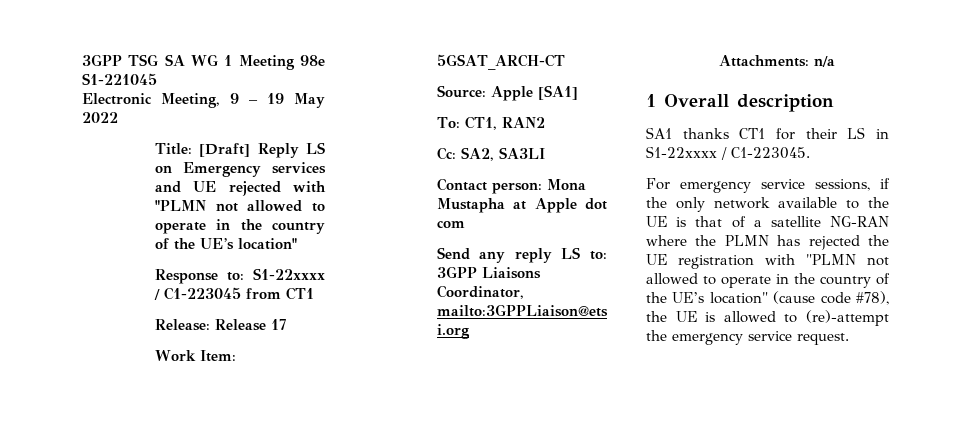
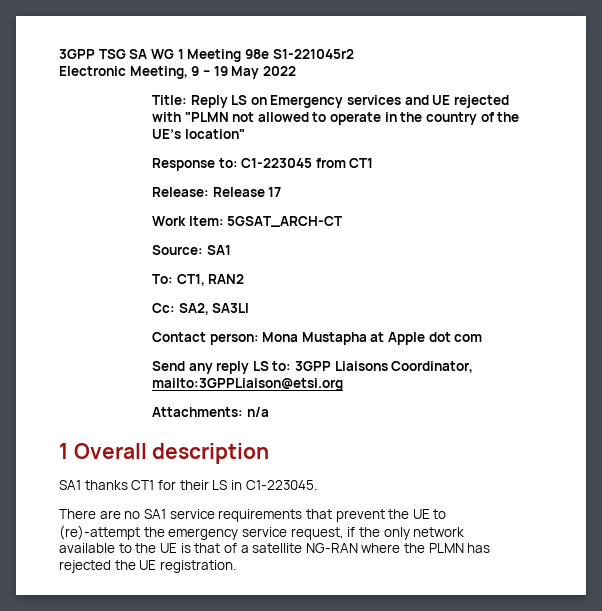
[82,73,157,85] S1-221045 -> [272,49,354,59] S1-221045r2
[199,143,251,157] [Draft] -> (187, 100) none
[253,268,325,280] [153,289,160,300] S1-22xxxx / -> (238, 163) none
[490,85,578,101] Apple [SA1] -> [206,245,231,255] SA1
[646,146,727,160] S1-22xxxx / -> (242, 485) none
[646,178,870,193] For emergency service sessions, -> [59,509,447,522] [59,525,344,540] There are no SA1 service requirements that prevent the UE to (re)-attempt the emergency service request,
[678,254,889,269] [646,273,890,288] [646,291,889,305] [646,310,889,326] [646,330,849,345] registration with "PLMN not allowed to operate in the country of the UE’s location" (cause code #78), the UE is allowed to (re)-attempt the emergency service request. -> [159,560,236,573] registration.

